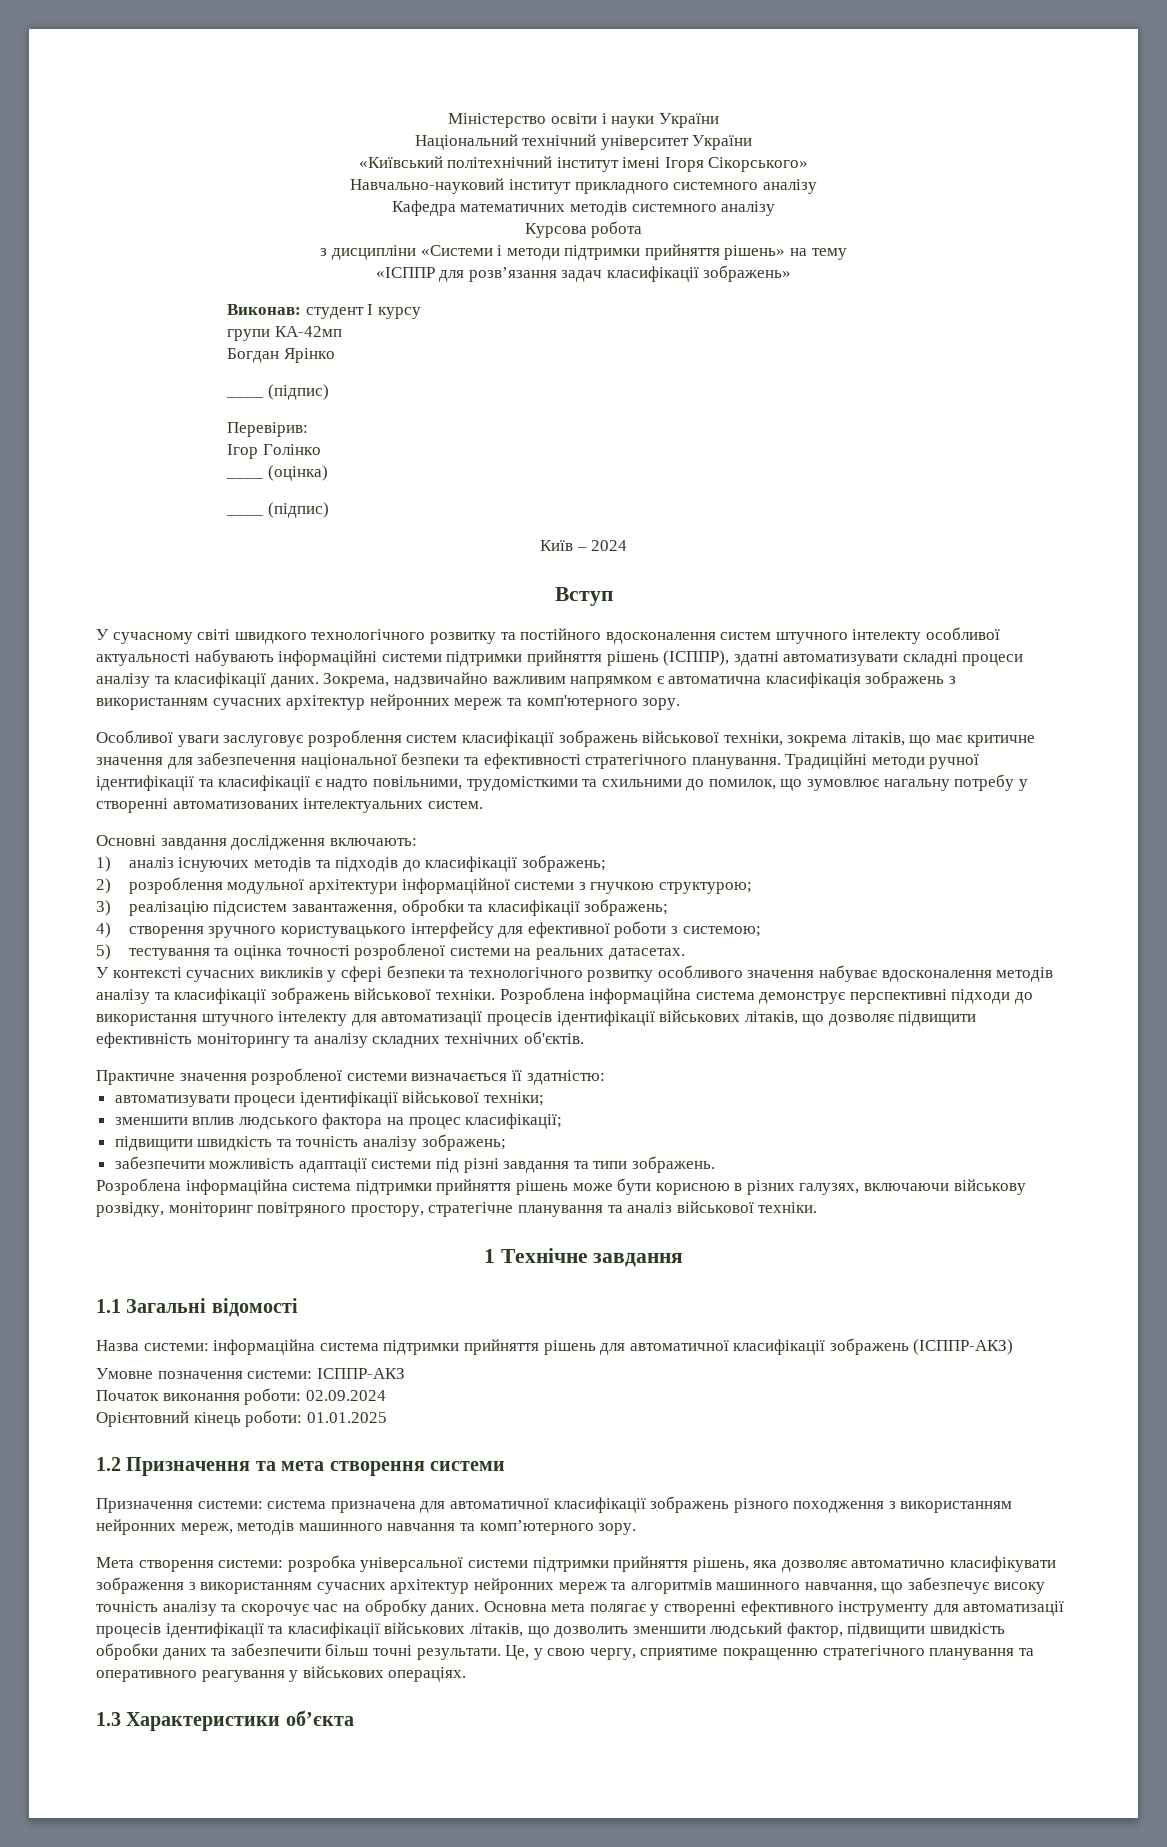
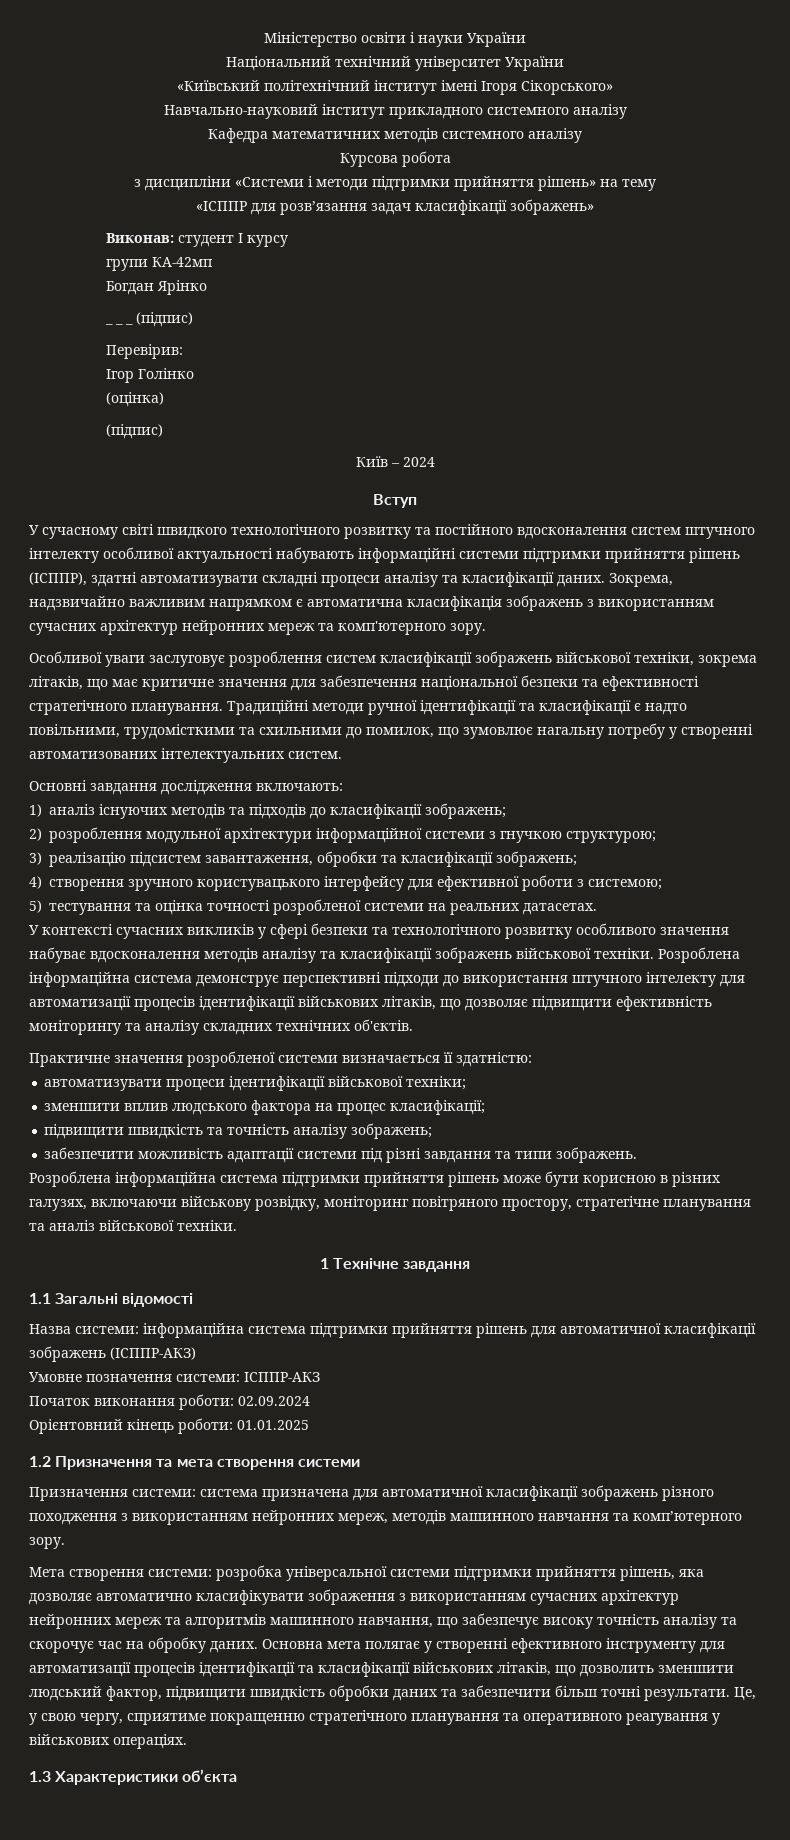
[226,396,264,398] ____ -> [105,323,134,325] _ _ _
[226,477,264,479] ____ -> (195, 373) none
[226,514,264,516] ____ -> (165, 399) none

